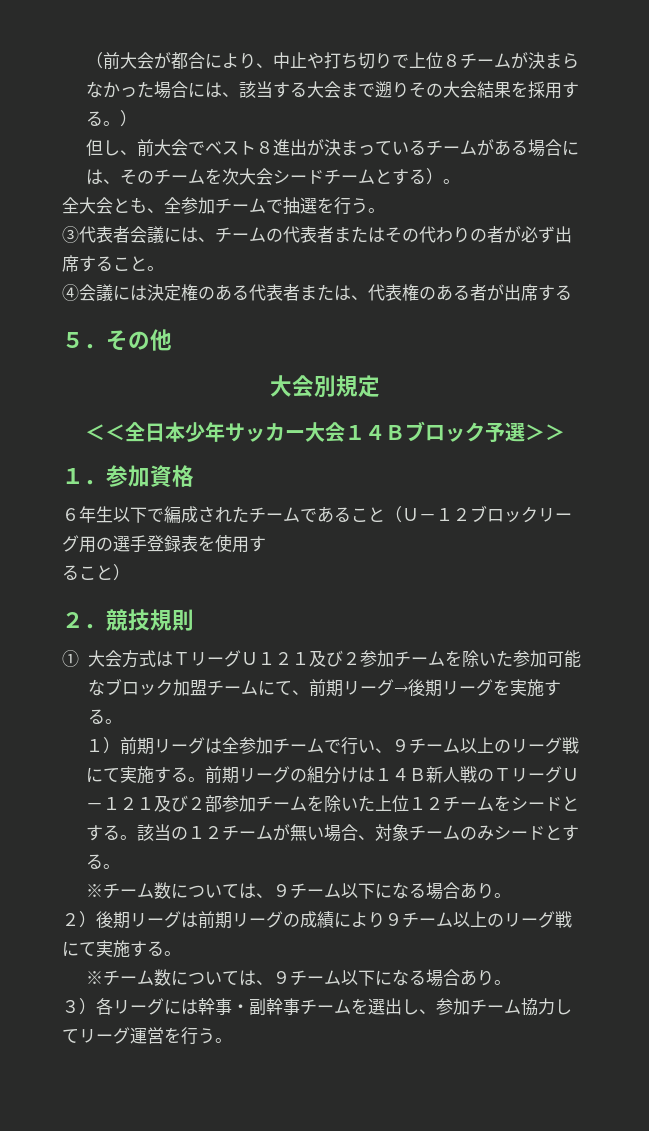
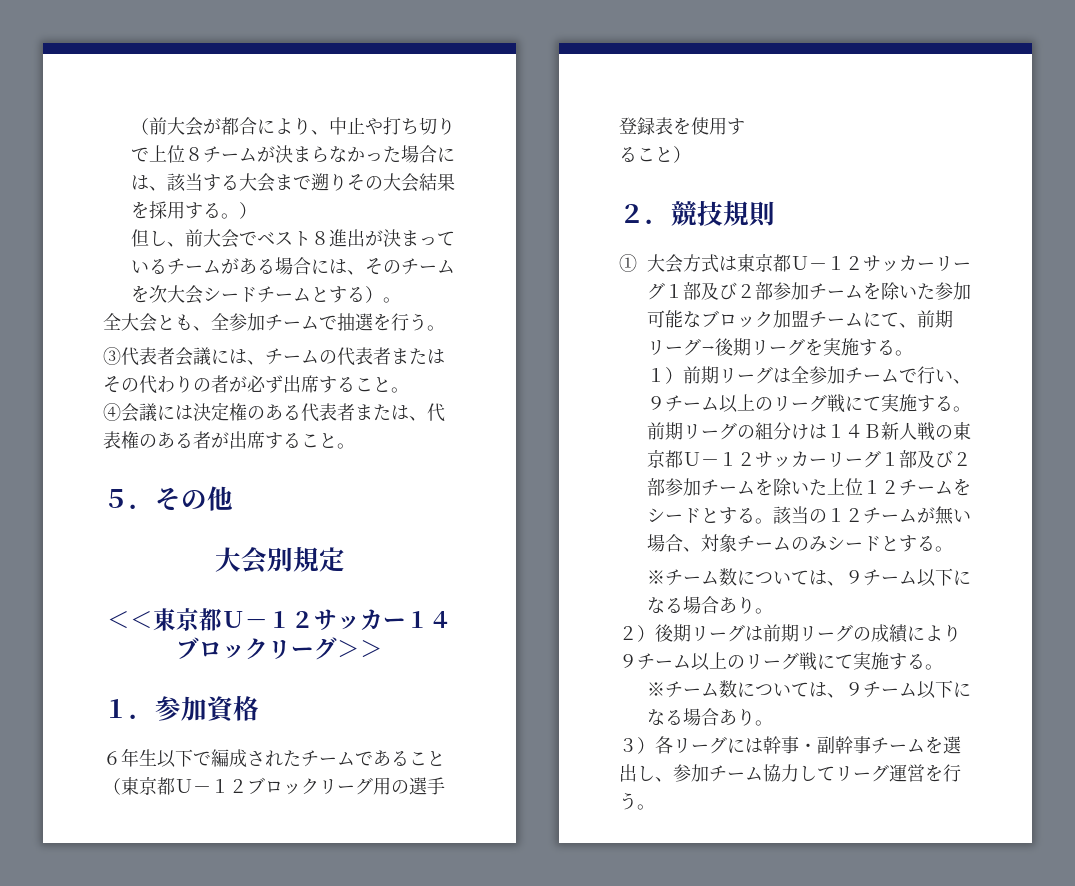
(572, 292) none -> [301,433,355,449] こと。
[124,421,525,442] 全日本少年サッカー大会１４Ｂブロック予選 -> [153,608,452,631] [176,637,337,660] 東京都Ｕ－１２サッカー１４ブロックリーグ
(402, 514) none -> [121,777,175,795] 東京都
[172,650,360,667] ＴリーグＵ１２１及び２ -> [736,254,971,272] [646,282,773,300] 東京都Ｕ－１２サッカーリーグ１部及び２部
[493,766,579,783] [85,797,154,810] ＴリーグＵ－１２１ -> [952,422,971,440] [646,450,917,468] 東京都Ｕ－１２サッカーリーグ１部

